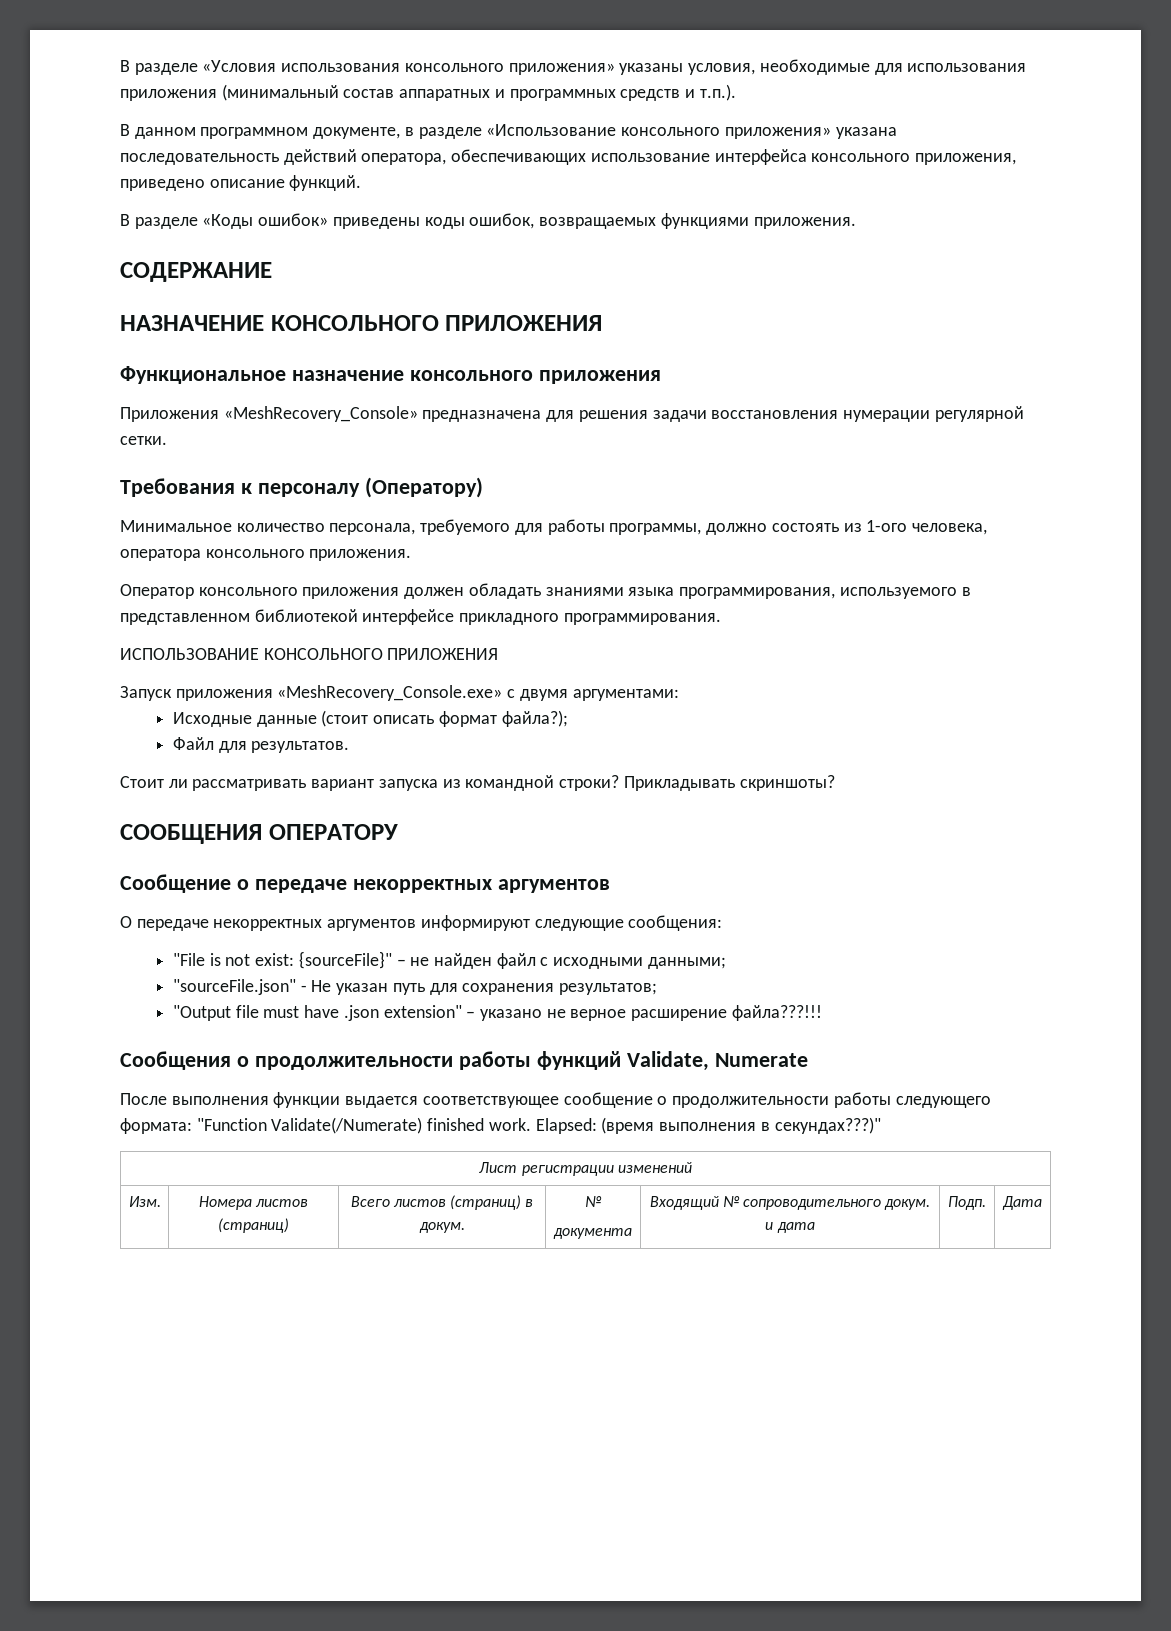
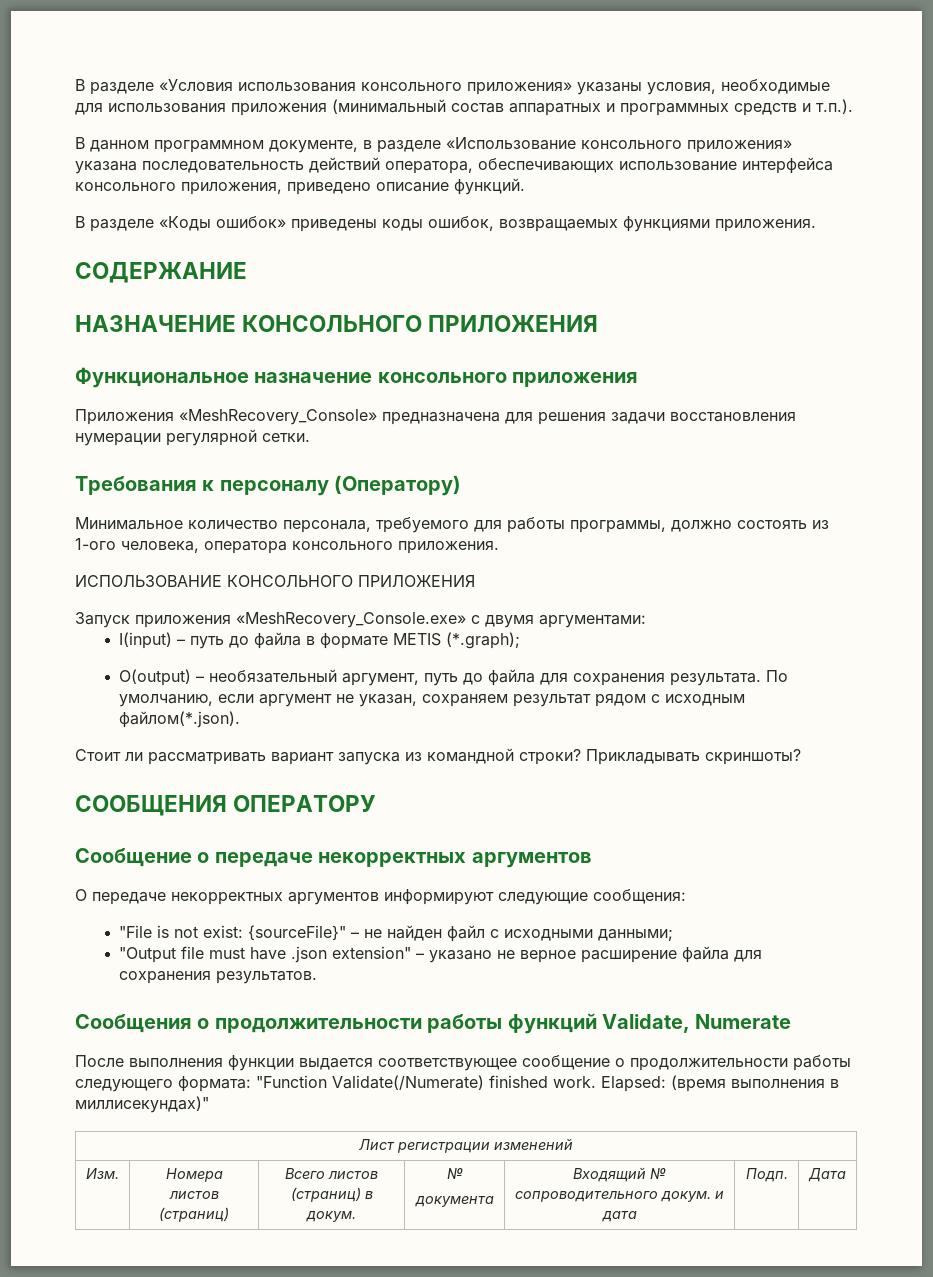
[120,583,971,599] [120,609,721,625] // Оператор консольного приложения должен обладать знаниями языка программирования, используемого в представленном библиотекой интерфейсе прикладного программирования. -> (499, 547) none
[172,710,568,727] [172,737,350,753] Исходные данные (стоит описать формат файла?); // Файл для результатов. -> [119,632,521,649] [119,669,789,686] [119,694,746,707] [119,711,241,728] I(input) – путь до файла в формате METIS (*.graph); // O(output) – необязательный аргумент, путь до файла для сохранения результата. По умолчанию, если аргумент не указан, сохраняем результат рядом с исходным файлом(*.json).
[172,979,657,995] // "sourceFile.json" - Не указан путь для сохранения результатов; -> (674, 935) none
[731,1005,822,1021] файла???!!! -> [682,946,763,963] [119,971,318,984] файла для сохранения результатов.
[774,1117,881,1134] секундах???)" -> [75,1096,209,1113] миллисекундах)"

